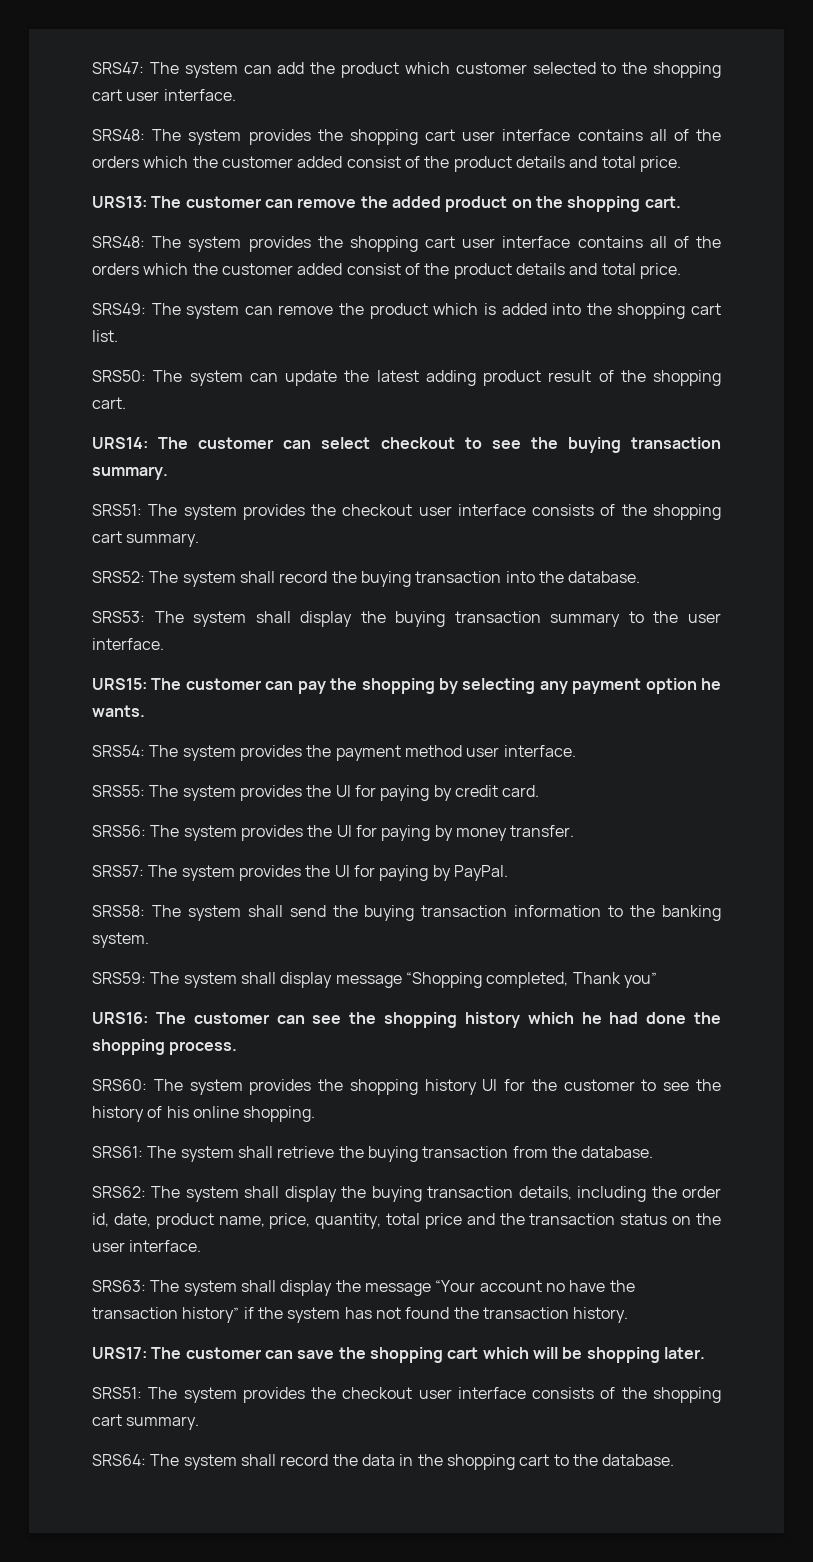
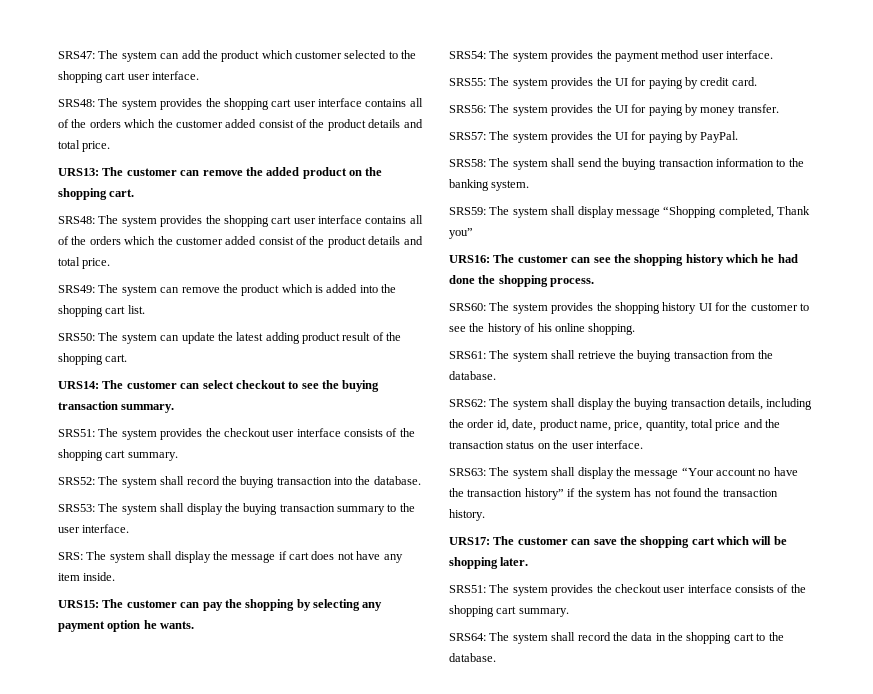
(164, 644) none -> [58,551,403,563] [58,572,116,581] // SRS: The system shall display the message if cart does not have any item inside.

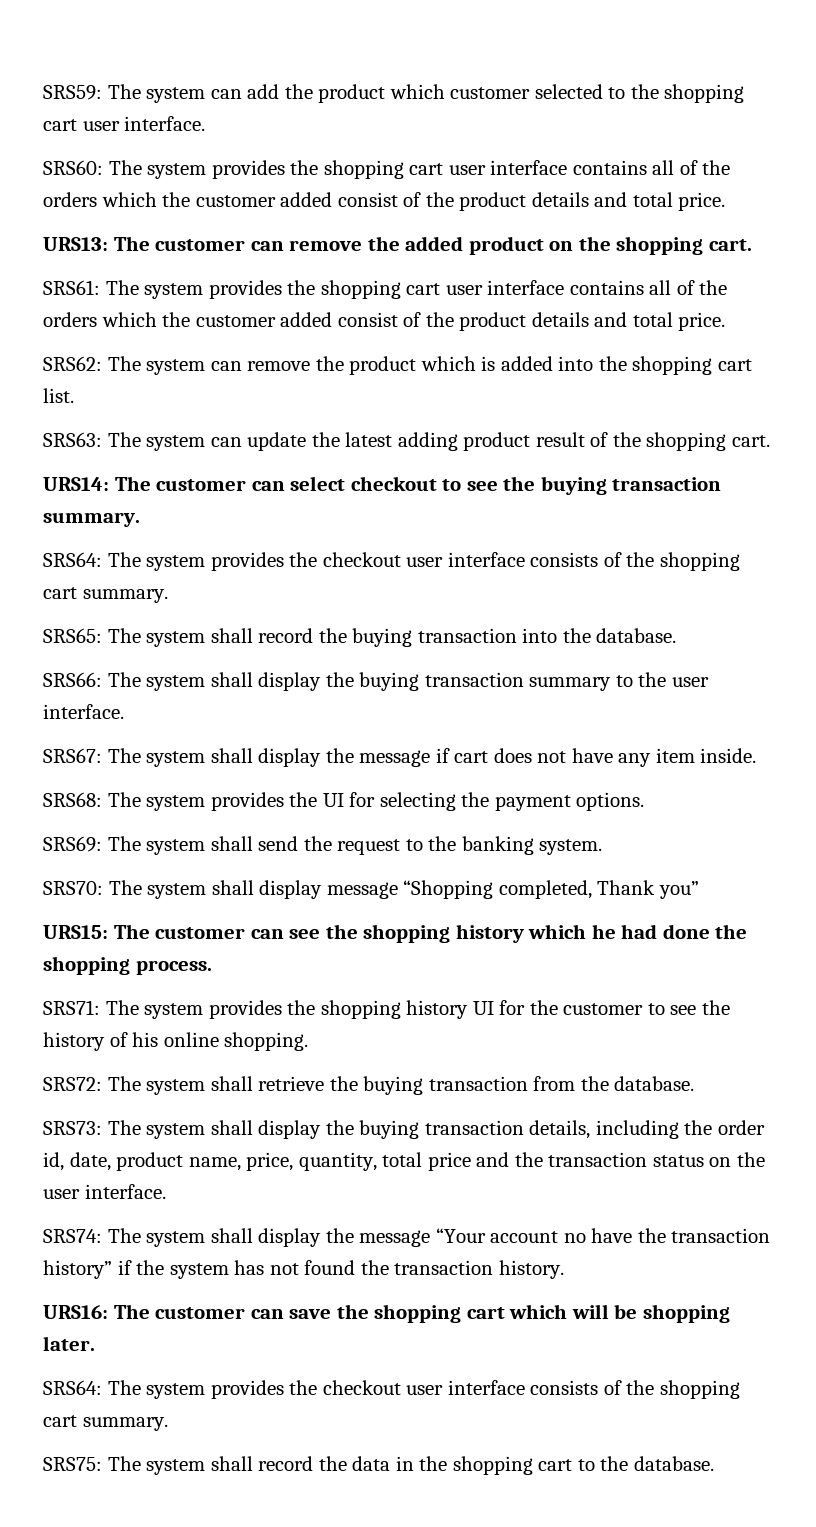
[58,51,95,59] SRS47: -> [43,85,102,100] SRS59:
[58,99,95,107] SRS48: -> [43,160,103,175] SRS60:
[58,216,95,224] SRS48: -> [43,280,100,295] SRS61:
[58,285,95,293] SRS49: -> [43,356,102,371] SRS62:
[58,333,95,341] SRS50: -> [43,432,102,447] SRS63:
[58,429,95,437] SRS51: -> [43,552,102,567] SRS64:
[58,477,95,485] SRS52: -> [43,628,102,643] SRS65:
[58,504,95,512] SRS53: -> [43,672,102,687] SRS66:
[58,552,83,560] SRS: -> [43,748,102,763] SRS67:
[58,599,383,611] [58,620,195,632] [449,50,773,62] [449,77,757,89] [449,104,779,116] [449,131,739,143] [449,159,486,167] URS15: The customer can pay the shopping by selecting any payment option he wants. // SRS54: The system provides the payment method user interface. // SRS55: The system provides the UI for paying by credit card. // SRS56: The system provides the UI for paying by money transfer. // SRS57: The system provides the UI for paying by PayPal. // SRS58: -> [43,792,645,811] [43,836,102,852] SRS68: The system provides the UI for selecting the payment options. // SRS69:
[622,158,774,170] buying transaction information -> [337,839,401,855] request
[449,207,486,215] SRS59: -> [43,881,103,895] SRS70:
[449,255,490,263] URS16: -> [43,925,108,939] URS15:
[449,303,486,311] SRS60: -> [43,1000,100,1015] SRS71:
[449,351,486,359] SRS61: -> [43,1077,102,1091] SRS72:
[449,399,486,407] SRS62: -> [43,1121,102,1135] SRS73:
[449,468,486,476] SRS63: -> [43,1229,102,1243] SRS74:
[449,537,490,545] URS17: -> [43,1305,108,1319] URS16:
[449,585,486,593] SRS51: -> [43,1380,102,1395] SRS64:
[449,633,486,641] SRS64: -> [43,1457,102,1471] SRS75:

